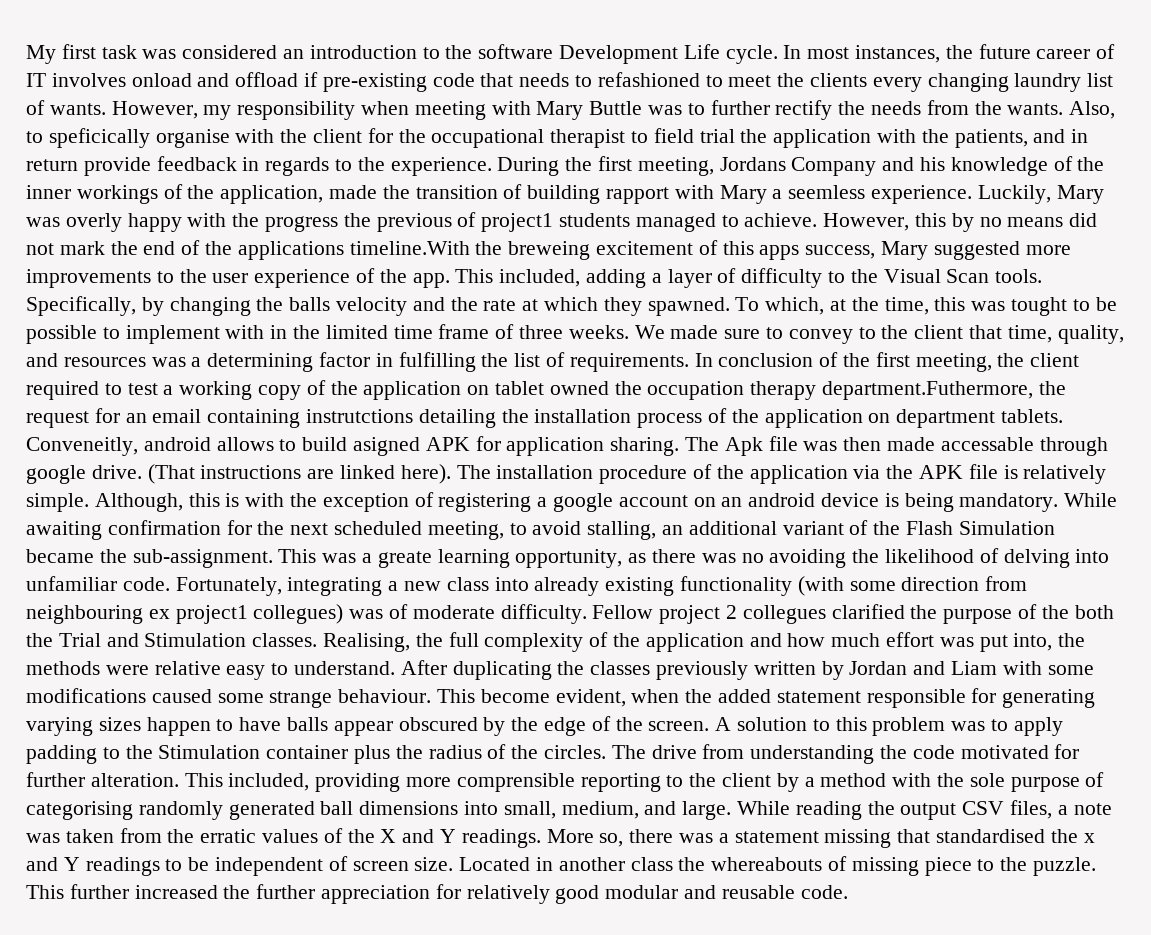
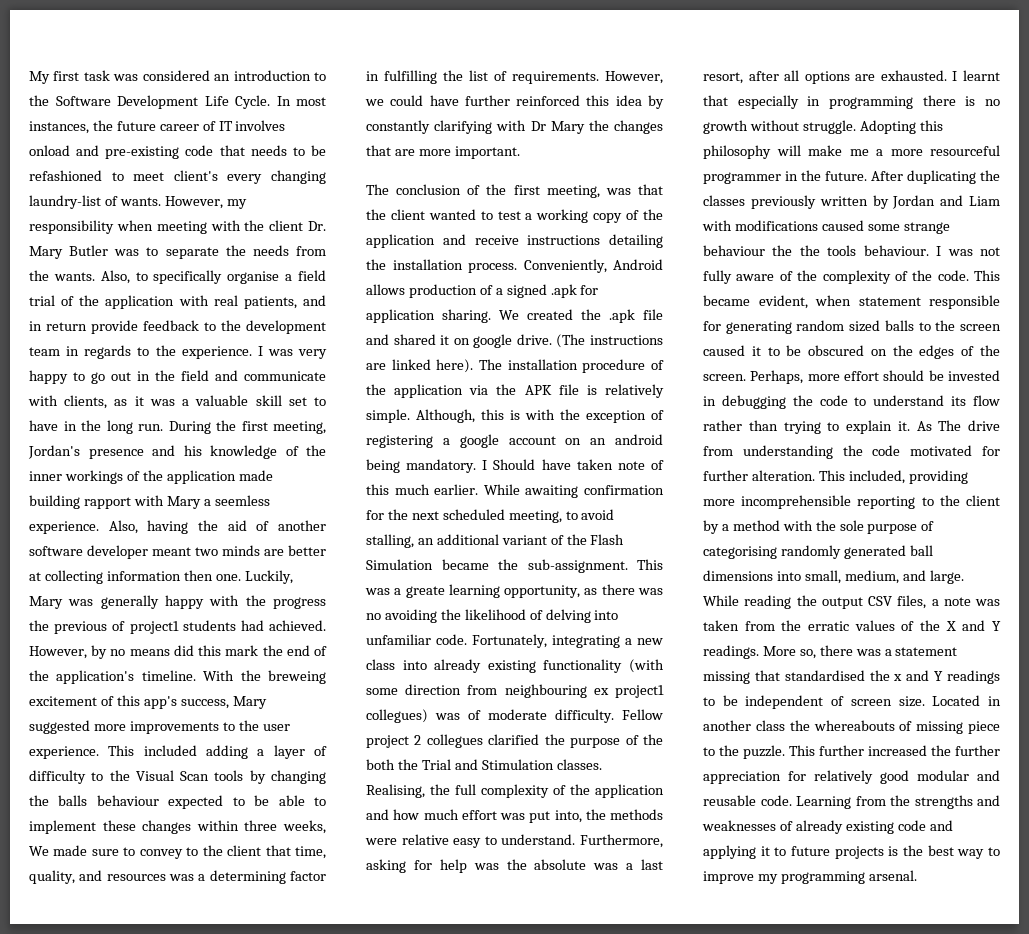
[478,44,554,59] software -> [55,96,111,106] Software
[725,45,778,64] cycle. -> [235,95,270,109] Cycle.
[235,72,319,87] offload if -> (100, 150) none
(593, 81) none -> [311,145,326,156] be
[777,73,1114,92] the clients every changing laundry list -> [173,170,326,184] [29,195,101,209] client's every changing laundry-list
[536,100,833,120] Mary Buttle was to further rectify -> [244,220,326,231] [29,245,219,259] the client Dr. Mary Butler was to separate
[48,128,649,148] speficically organise with the client for the occupational therapist to -> [153,270,293,284] specifically organise a
(735, 136) none -> [61,296,75,306] of
[921,129,949,143] the -> [213,295,238,306] real
(237, 163) none -> [204,320,326,334] [29,347,60,356] to the development team
(492, 166) none -> [257,346,327,359] [29,370,326,384] [28,395,326,409] [29,420,163,434] I was very happy to go out in the field and communicate with clients, as it was a valuable skill set to have in the long run.
[719,157,877,176] Jordans Company -> [28,445,144,459] Jordan's presence
[220,184,523,204] application, made the transition of -> [166,470,273,484] application made
(973, 194) none -> [108,520,326,534] [29,545,326,559] [29,570,241,584] Also, having the aid of another software developer meant two minds are better at collecting information then one.
[65,213,122,232] overly -> [100,595,159,609] generally
[635,213,947,232] managed to achieve. However, this -> [240,620,326,631] [29,646,87,659] had achieved. However,
[26,243,54,255] not -> [198,645,222,656] this
[237,241,470,260] applications timeline.With -> [56,670,235,684] application's timeline. With
[759,245,800,260] apps -> [143,696,177,709] app's
[254,268,581,288] experience of the app. This included, -> [29,745,197,759] experience. This included
[995,269,1043,283] [26,296,136,316] tools. Specifically, -> [214,770,244,781] tools
[336,297,1117,316] [26,325,97,344] velocity and the rate at which they spawned. To which, at the time, this was tought to be possible -> [96,795,305,809] behaviour expected to be able
[225,324,629,339] with in the limited time frame of three weeks. -> [102,820,326,834] these changes within three weeks,
[694,353,713,367] In -> [605,71,663,84] [365,95,664,109] [366,120,663,134] [366,145,520,159] [366,184,389,195] However, we could have further reinforced this idea by constantly clarifying with Dr Mary the changes that are more important. // The
[997,353,1080,367] [26,381,99,400] the client required -> [605,184,663,195] [366,209,476,220] was that the client wanted
[467,381,1066,400] [26,408,1064,428] [26,436,1108,456] on tablet owned the occupation therapy department.Futhermore, the request for an email containing instrutctions detailing the installation process of the application on department tablets. Conveneitly, android allows to build asigned APK for application sharing. The Apk file was then made accessable through -> [442,234,663,248] [366,259,663,273] [366,284,599,298] [366,309,663,323] [366,334,470,345] and receive instructions detailing the installation process. Conveniently, Android allows production of a signed .apk for application sharing. We created the .apk file and shared it on
[147,464,195,484] (That -> [556,334,586,348] (The
[821,493,1059,512] device is being mandatory. -> [366,459,664,473] [366,484,479,495] being mandatory. I Should have taken note of this much earlier.
(396, 668) none -> [580,834,663,848] [366,859,663,873] [703,70,1000,84] [703,95,1000,109] [703,120,943,134] [703,145,1000,159] [703,170,867,184] Furthermore, asking for help was the absolute was a last resort, after all options are exhausted. I learnt that especially in programming there is no growth without struggle. Adopting this philosophy will make me a more resourceful programmer in the future.
[1047,665,1094,675] some -> (732, 225) none
[338,688,1096,708] [26,716,1063,736] [26,744,607,764] behaviour. This become evident, when the added statement responsible for generating varying sizes happen to have balls appear obscured by the edge of the screen. A solution to this problem was to apply padding to the Stimulation container plus the radius of the circles. -> [703,245,1000,256] [703,270,1000,284] [703,295,1000,309] [703,320,1001,334] [703,345,1000,359] [703,370,1000,384] [703,395,1000,409] [703,420,932,434] behaviour the the tools behaviour. I was not fully aware of the complexity of the code. This became evident, when statement responsible for generating random sized balls to the screen caused it to be obscured on the edges of the screen. Perhaps, more effort should be invested in debugging the code to understand its flow rather than trying to explain it. As
[456,773,575,792] comprensible -> [741,495,852,509] incomprehensible
(848, 892) none -> [796,795,1000,809] [702,820,953,834] [703,845,1000,859] [703,870,917,884] Learning from the strengths and weaknesses of already existing code and applying it to future projects is the best way to improve my programming arsenal.

